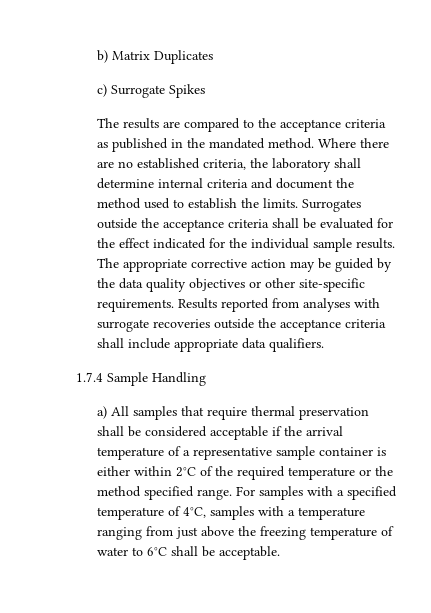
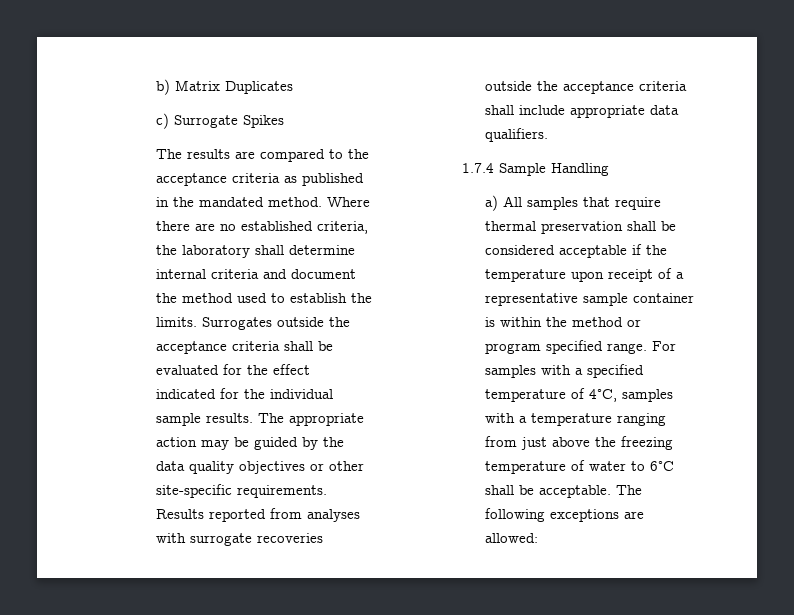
[191,259,248,268] corrective -> (365, 419) none
[306,426,344,436] [97,447,165,460] arrival temperature -> [485,269,654,282] temperature upon receipt
[97,466,394,480] [97,486,142,497] either within 2°C of the required temperature or the method -> [500,317,642,327] [485,343,542,354] within the method or program
(281, 553) none -> [616,485,643,495] [485,508,645,522] [485,533,539,543] The following exceptions are allowed:

